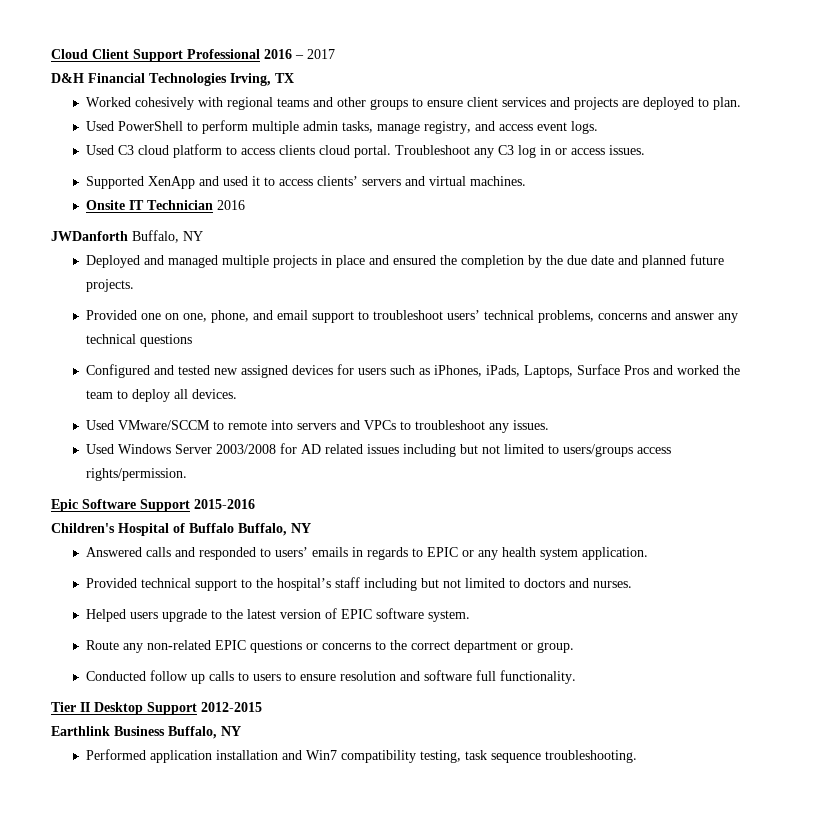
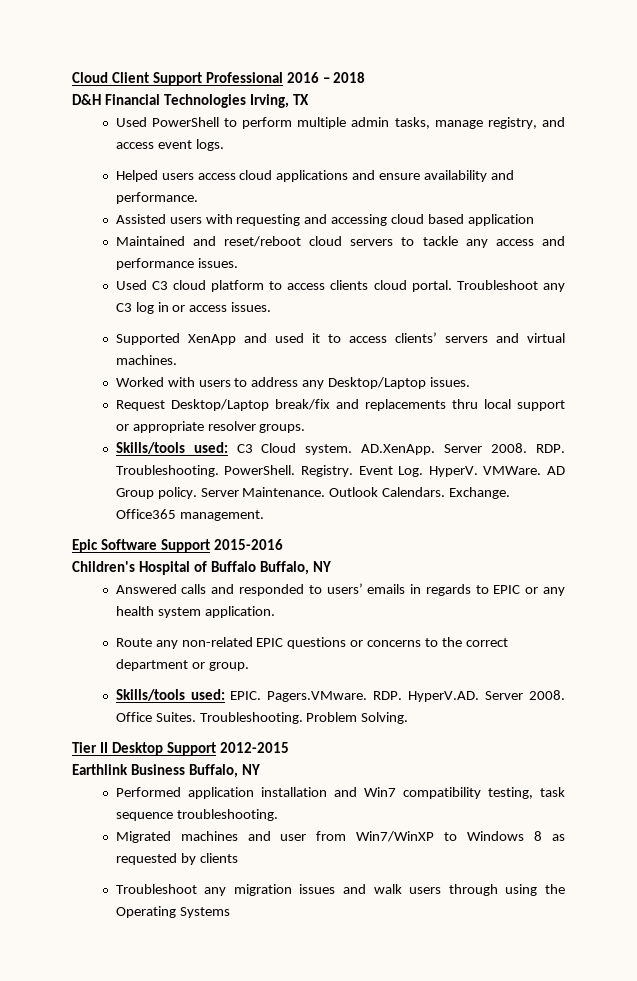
[307,49,335,59] 2017 -> [333,72,366,83] 2018
[85,97,741,110] // Worked cohesively with regional teams and other groups to ensure client services and projects are deployed to plan. -> (309, 99) none
(598, 127) none -> [115,170,515,182] [115,192,198,204] [115,214,535,226] [115,236,566,248] [115,258,238,270] // Helped users access cloud applications and ensure availability and performance. // Assisted users with requesting and accessing cloud based application // Maintained and reset/reboot cloud servers to tackle any access and performance issues.
[85,200,245,210] [51,230,203,243] [85,254,724,268] [85,279,134,292] [85,310,738,323] [85,334,192,347] [85,364,740,378] [85,389,237,402] [85,420,549,433] [85,443,671,457] [85,468,187,481] Onsite IT Technician 2016 // JWDanforth Buffalo, NY // Deployed and managed multiple projects in place and ensured the completion by the due date and planned future projects. // Provided one on one, phone, and email support to troubleshoot users’ technical problems, concerns and answer any technical questions // Configured and tested new assigned devices for users such as iPhones, iPads, Laptops, Surface Pros and worked the team to deploy all devices. // Used VMware/SCCM to remote into servers and VPCs to troubleshoot any issues. // Used Windows Server 2003/2008 for AD related issues including but not limited to users/groups access rights/permission. -> [115,377,471,389] [115,399,565,411] [115,421,306,433] [115,442,566,455] [115,465,565,477] [115,487,511,499] [115,509,264,521] Worked with users to address any Desktop/Laptop issues. // Request Desktop/Laptop break/fix and replacements thru local support or appropriate resolver groups. // Skills/tools used: C3 Cloud system. AD.XenApp. Server 2008. RDP. Troubleshooting. PowerShell. Registry. Event Log. HyperV. VMWare. AD Group policy. Server Maintenance. Outlook Calendars. Exchange. Office365 management.
[85,577,632,591] [85,608,470,622] // Provided technical support to the hospital’s staff including but not limited to doctors and nurses. // Helped users upgrade to the latest version of EPIC software system. -> (275, 612) none
[85,670,576,684] Conducted follow up calls to users to ensure resolution and software full functionality. -> [115,689,565,702] [115,712,409,724] Skills/tools used: EPIC. Pagers.VMware. RDP. HyperV.AD. Server 2008. Office Suites. Troubleshooting. Problem Solving.
(637, 756) none -> [115,831,565,843] [115,853,238,865] [115,884,566,896] [115,906,230,918] // Migrated machines and user from Win7/WinXP to Windows 8 as requested by clients // Troubleshoot any migration issues and walk users through using the Operating Systems

